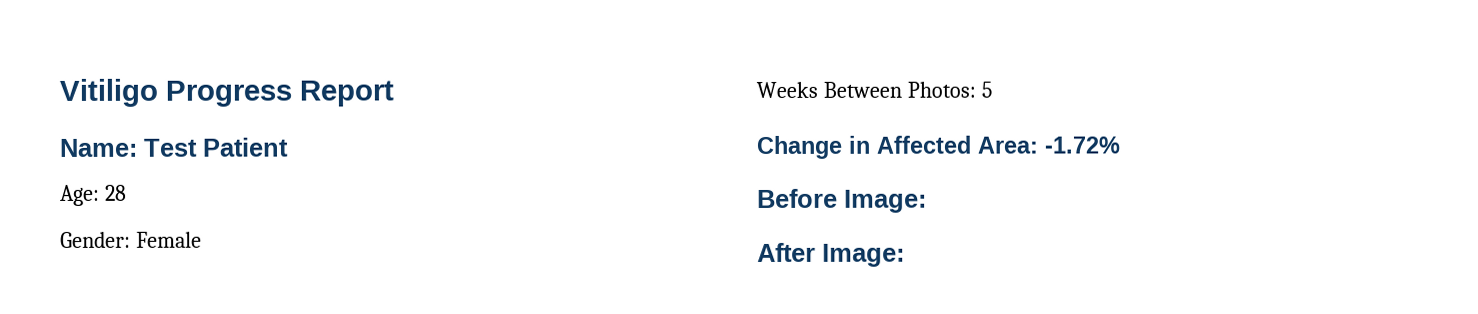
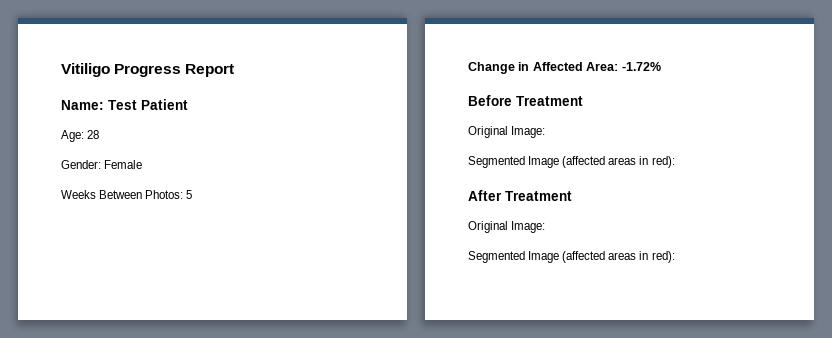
[844,189,927,213] Image: -> [516,96,583,106] [468,126,546,138] [468,156,675,168] Treatment // Original Image: // Segmented Image (affected areas in red):
[822,243,905,267] Image: -> [505,191,572,201] [468,221,546,233] [468,251,675,263] Treatment // Original Image: // Segmented Image (affected areas in red):

